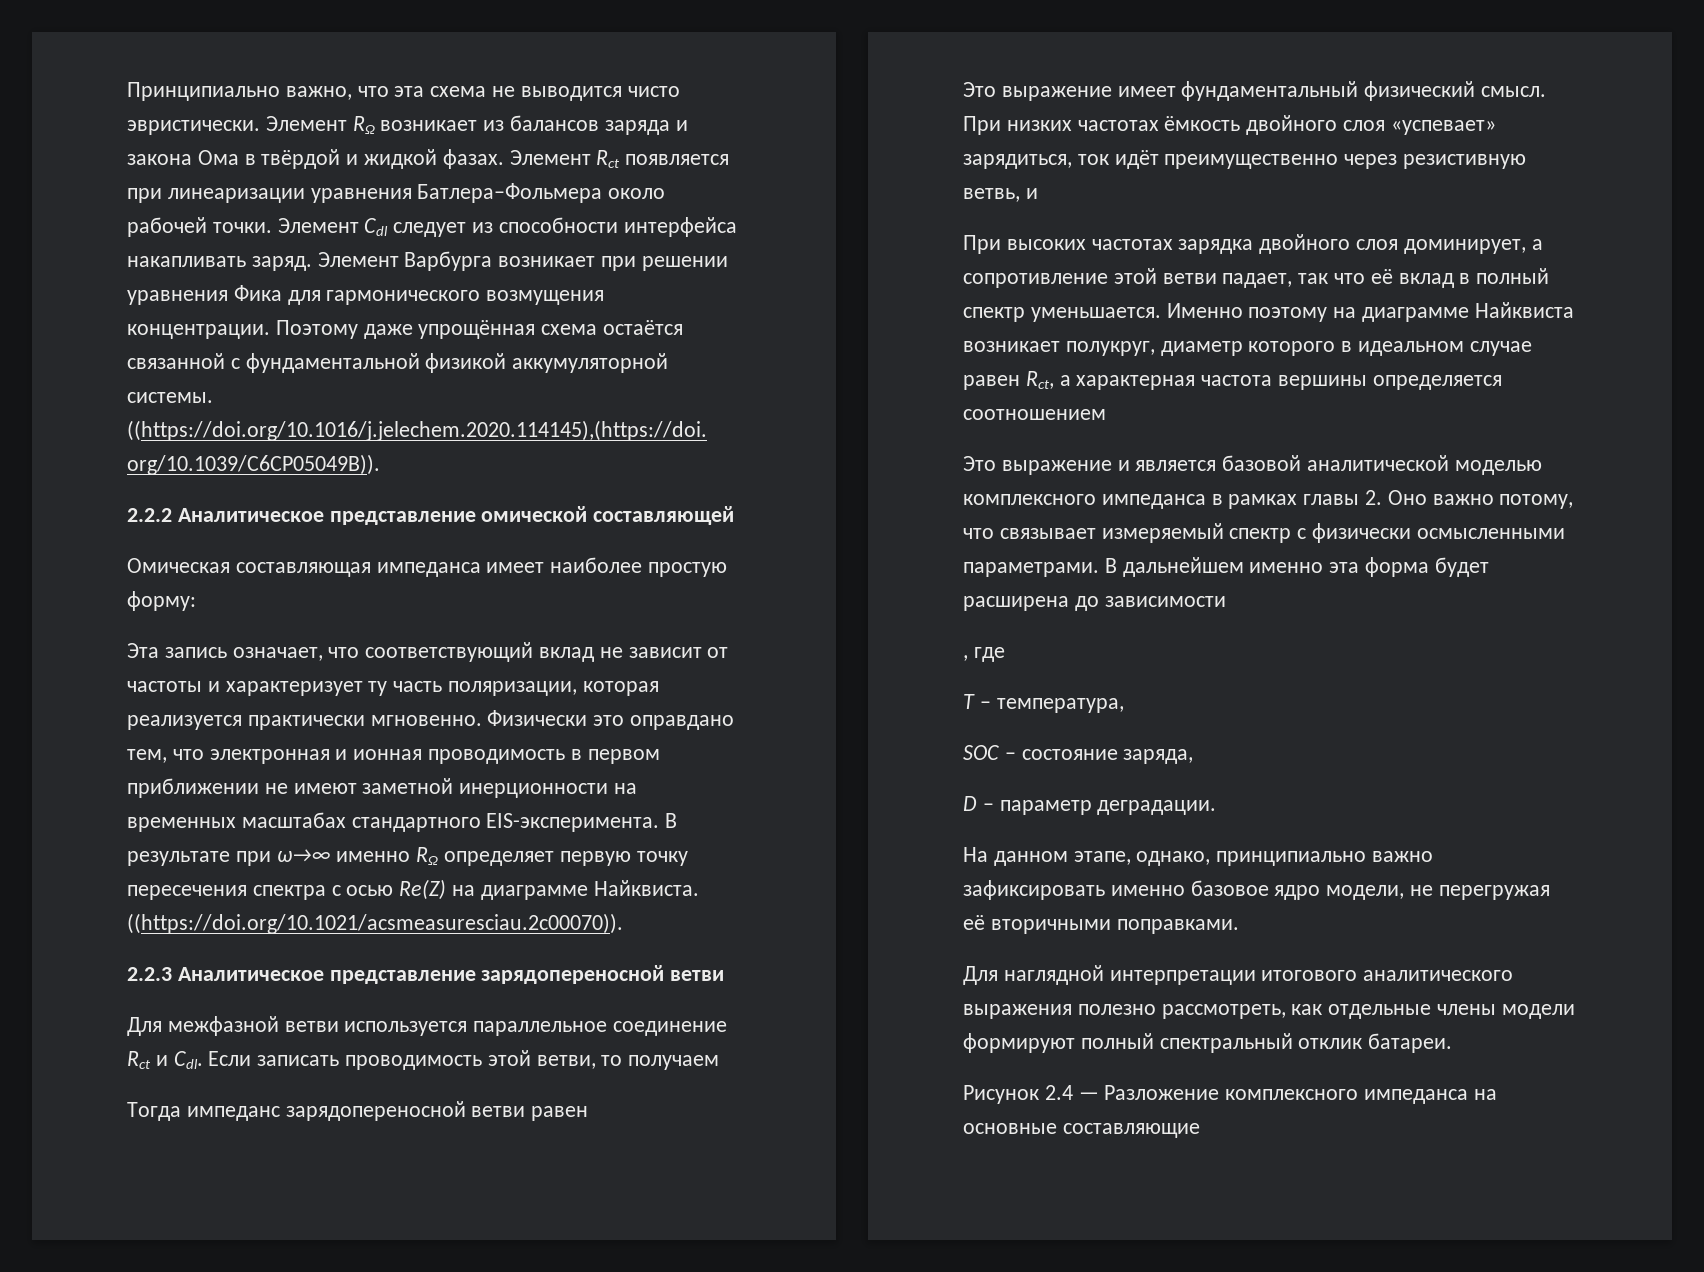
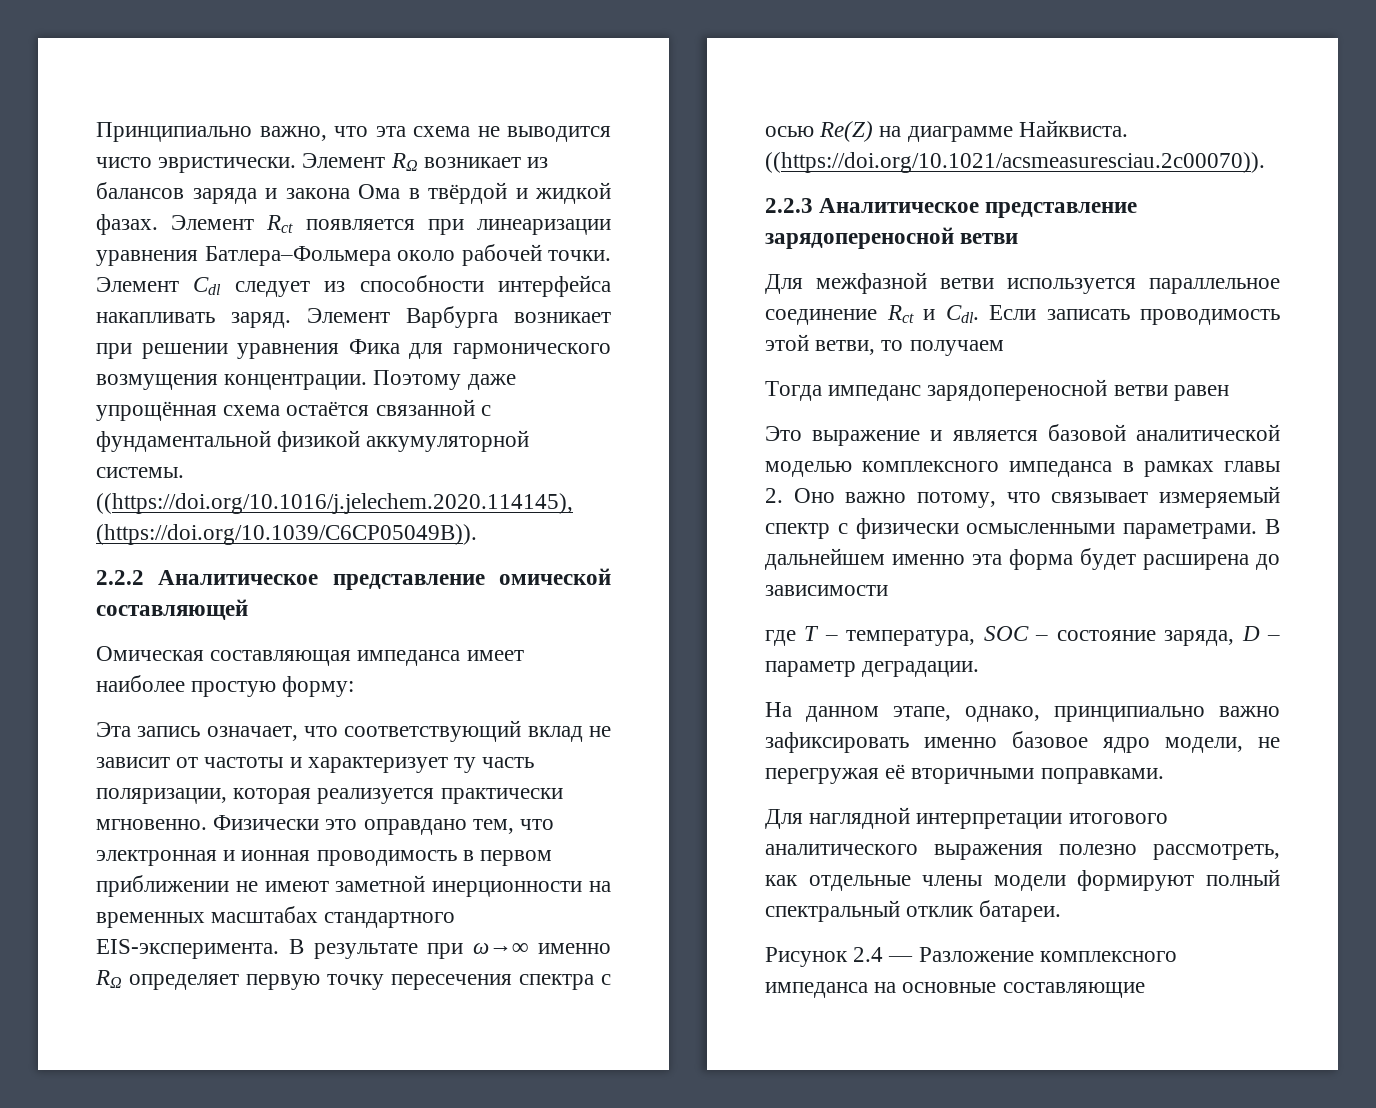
[963,81,1547,101] [963,115,1496,135] [963,150,1527,169] [963,188,1038,202] [963,234,1543,254] [963,268,1550,288] [963,302,1574,322] [963,341,1532,356] [963,371,1502,390] [963,409,1106,420] // Это выражение имеет фундаментальный физический смысл. При низких частотах ёмкость двойного слоя «успевает» зарядиться, ток идёт преимущественно через резистивную ветвь, и // При высоких частотах зарядка двойного слоя доминирует, а сопротивление этой ветви падает, так что её вклад в полный спектр уменьшается. Именно поэтому на диаграмме Найквиста возникает полукруг, диаметр которого в идеальном случае равен Rct, а характерная частота вершины определяется соотношением -> (1229, 393) none
[963,655,968,661] , -> (888, 590) none
(1005, 654) // -> (796, 638) none
(1124, 705) // -> (976, 638) none
(1194, 756) // -> (1235, 638) none

